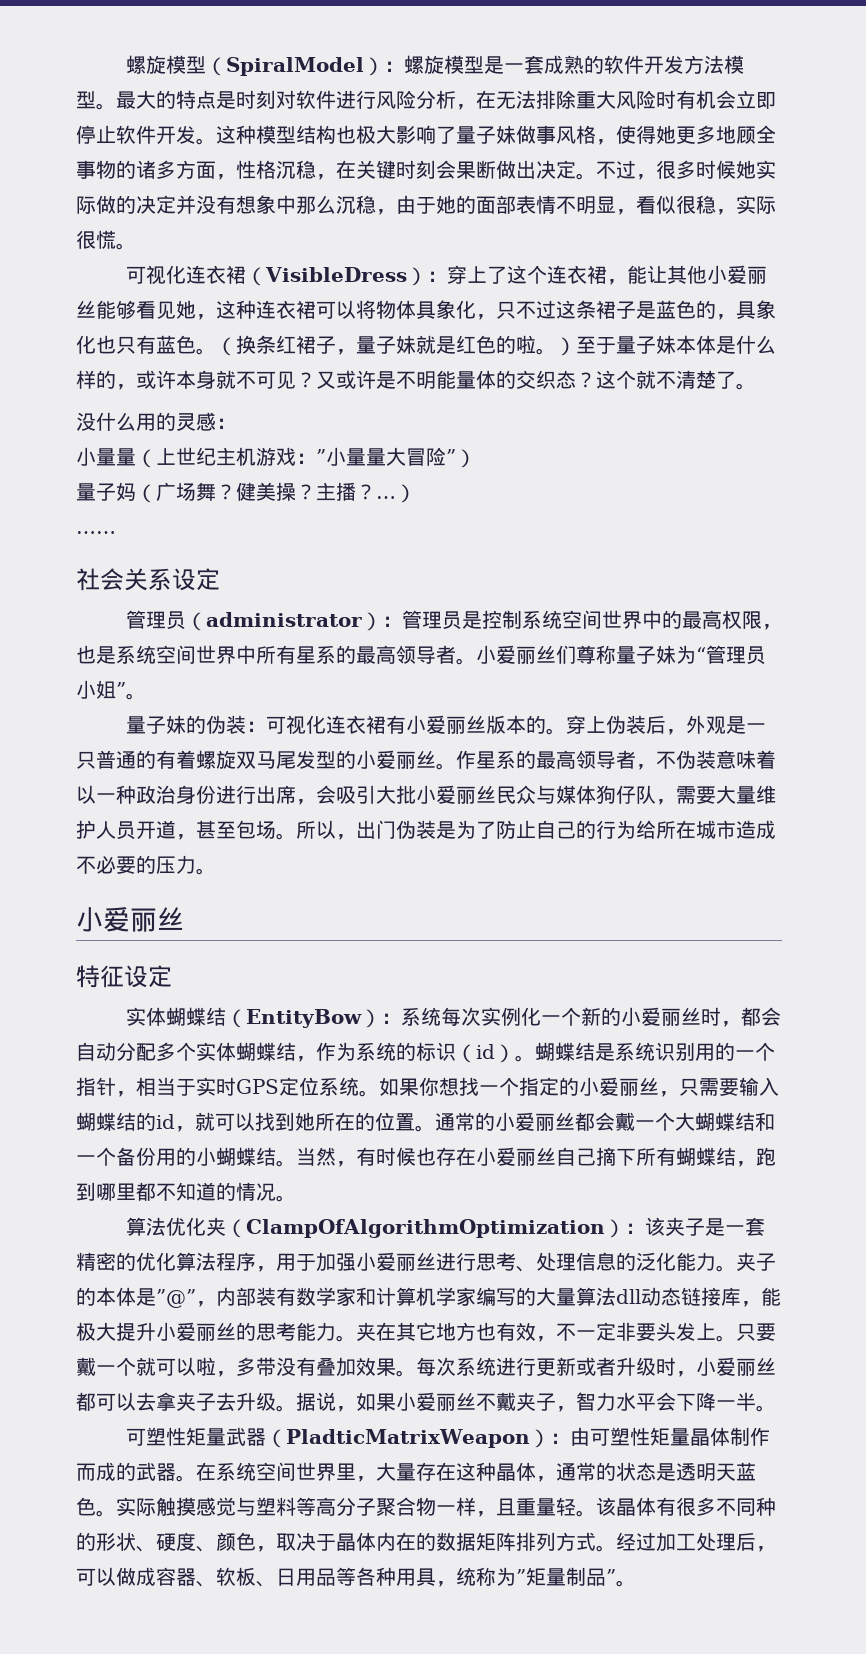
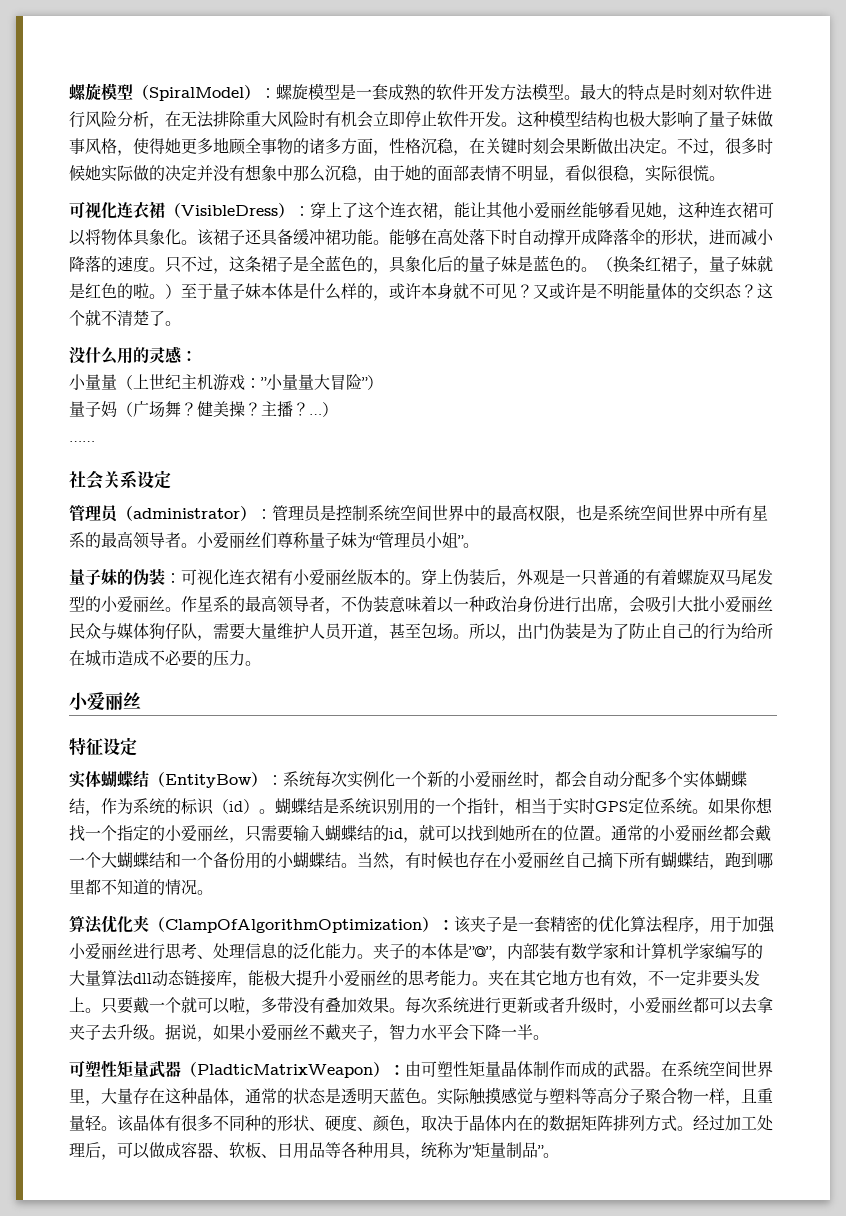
[476,300,556,320] ，只不过 -> [181,228,774,247] [69,255,229,274] 。该裙子还具备缓冲裙功能。能够在高处落下时自动撑开成降落伞的形状，进而减小降落的速度。只不过，
(656, 310) none -> [309,256,325,271] 全
[96,335,196,354] 也只有蓝色 -> [437,255,581,272] 后的量子妹是蓝色的

